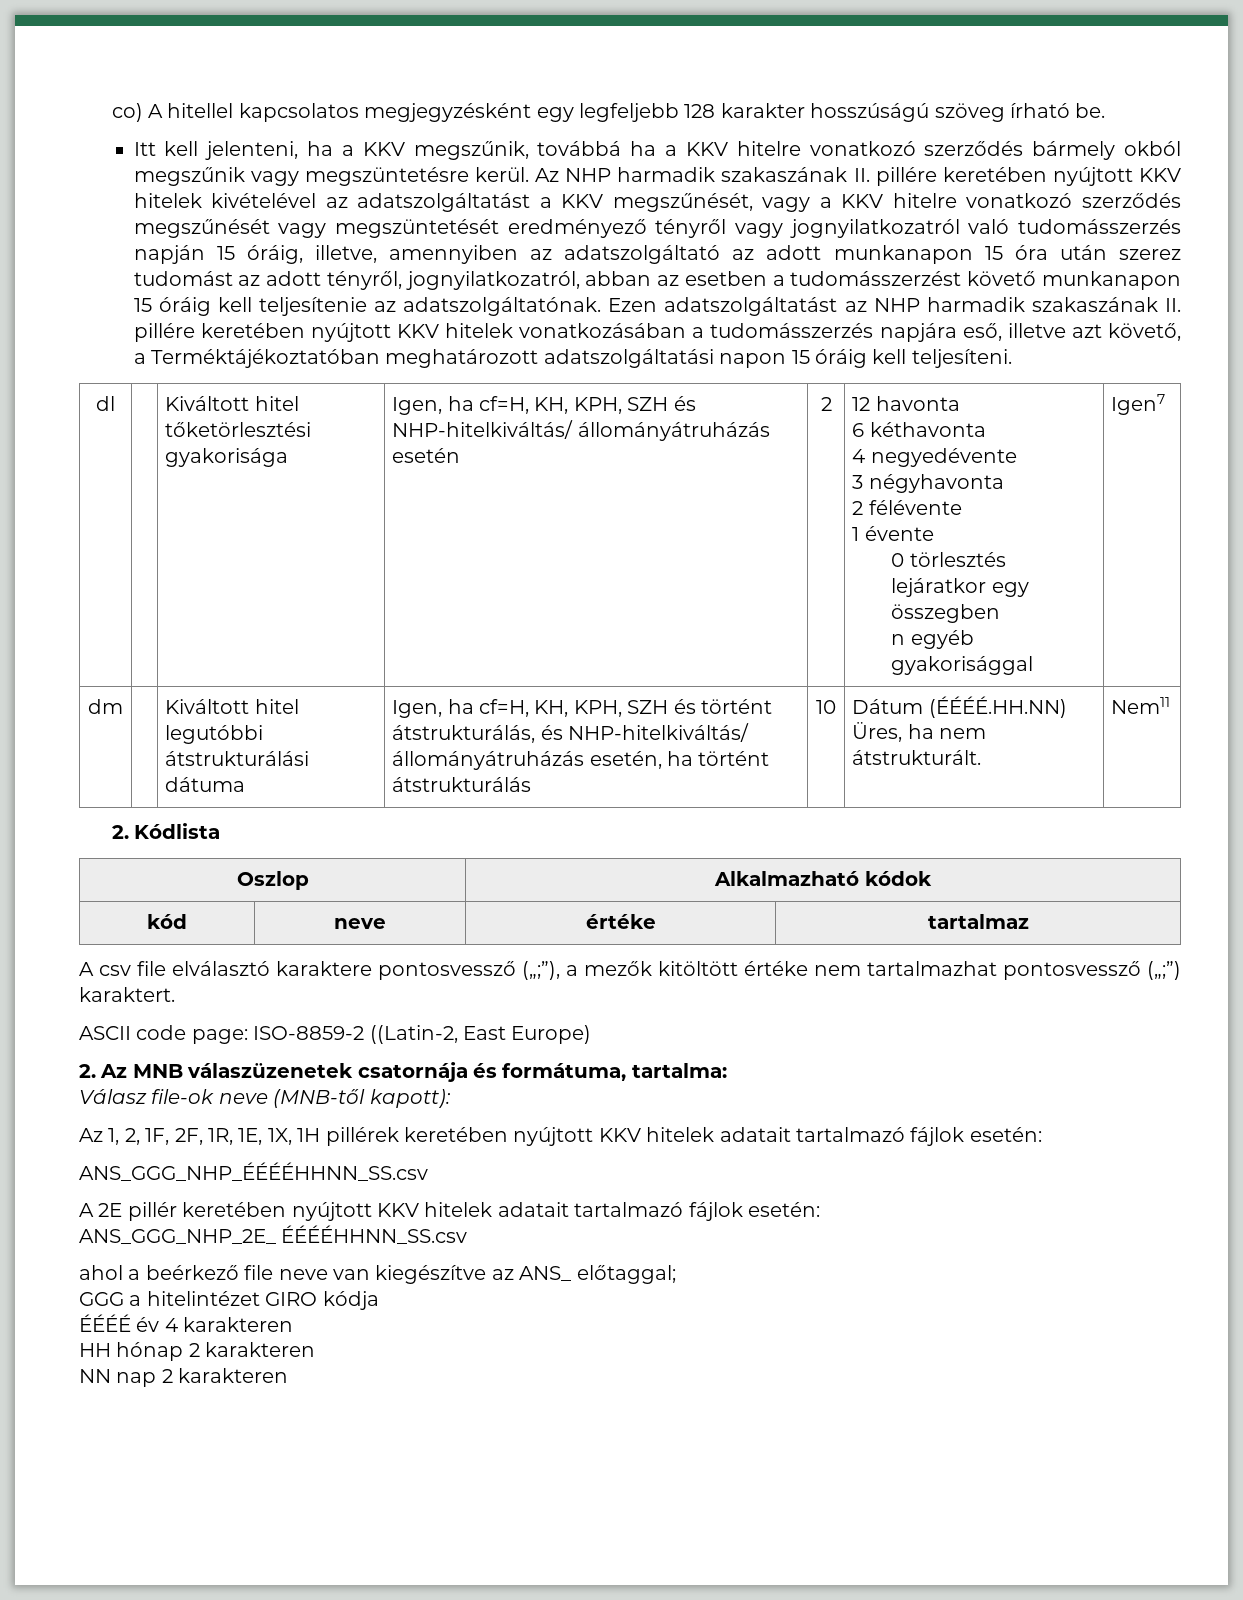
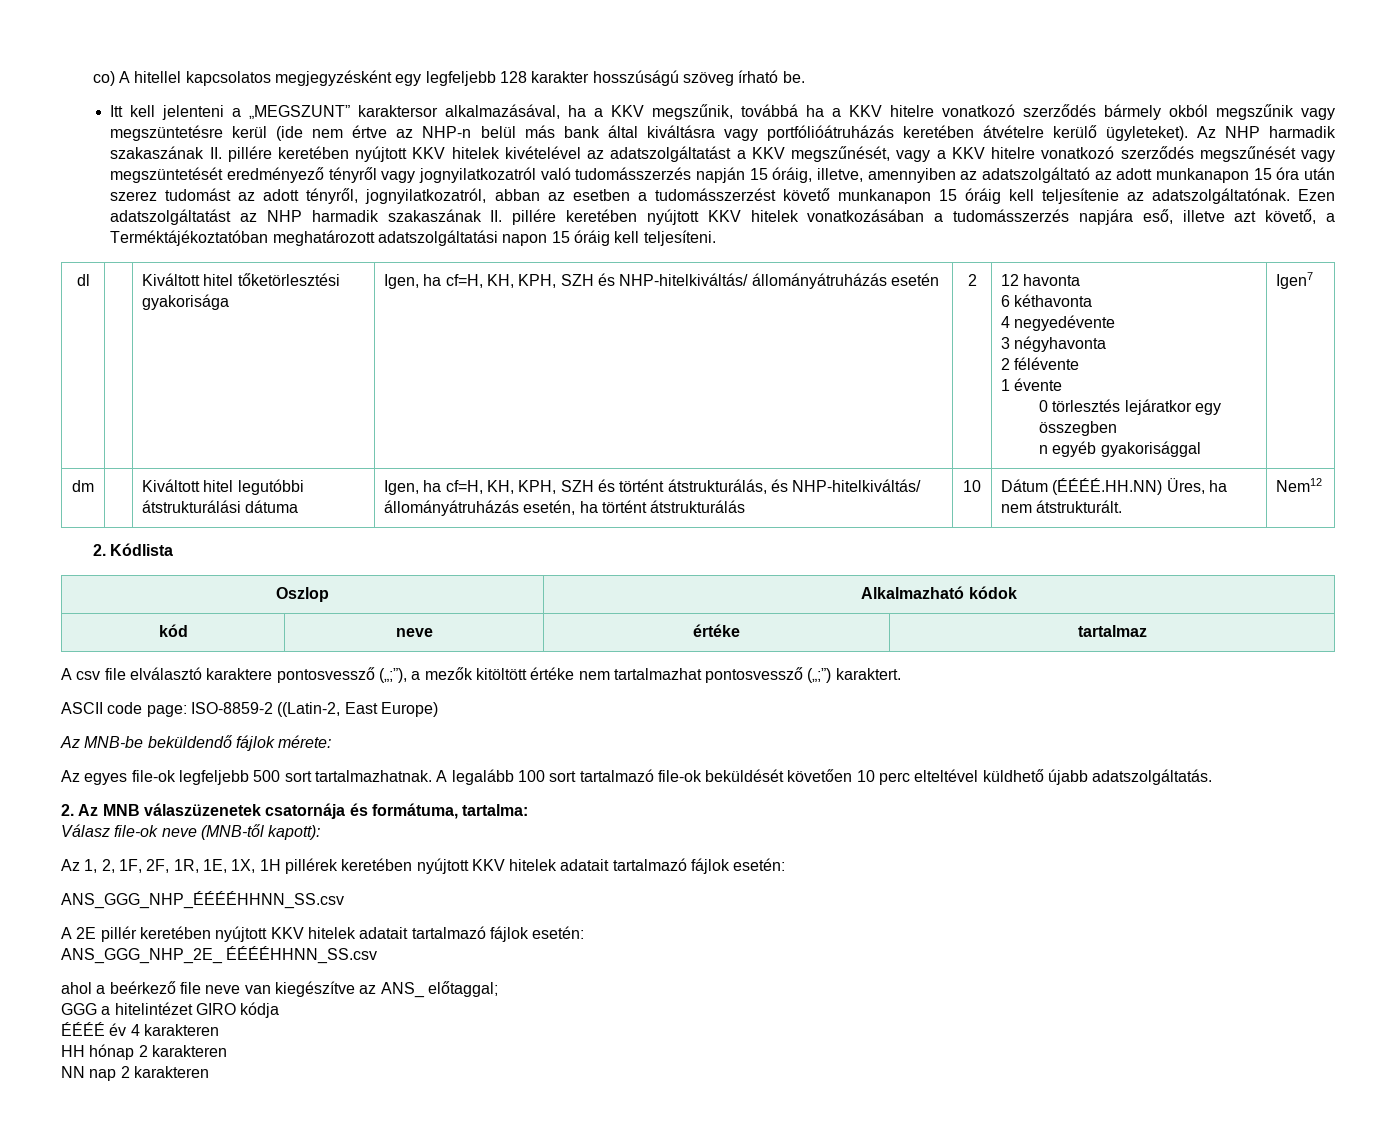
[205,141,299,160] jelenteni, -> [162,104,561,120] jelenteni a „MEGSZUNT” karaktersor alkalmazásával,
[474,167,529,182] kerül. -> [232,125,1188,141] kerül (ide nem értve az NHP-n belül más bank által kiváltásra vagy portfólióátruházás keretében átvételre kerülő ügyleteket).
[1111,697,1171,714] Nem11 -> [1276,478,1323,492] Nem12
(592, 1034) none -> [60,735,332,751] [61,769,1213,785] // Az MNB-be beküldendő fájlok mérete: // Az egyes file-ok legfeljebb 500 sort tartalmazhatnak. A legalább 100 sort tartalmazó file-ok beküldését követően 10 perc elteltével küldhető újabb adatszolgáltatás.

